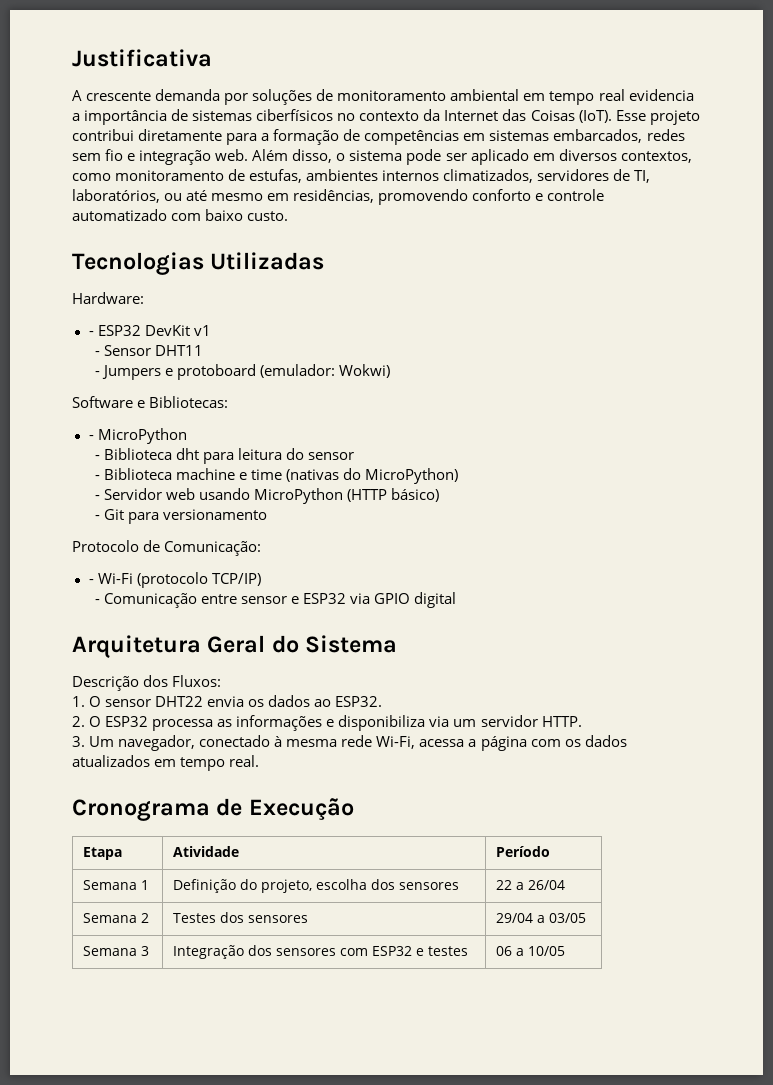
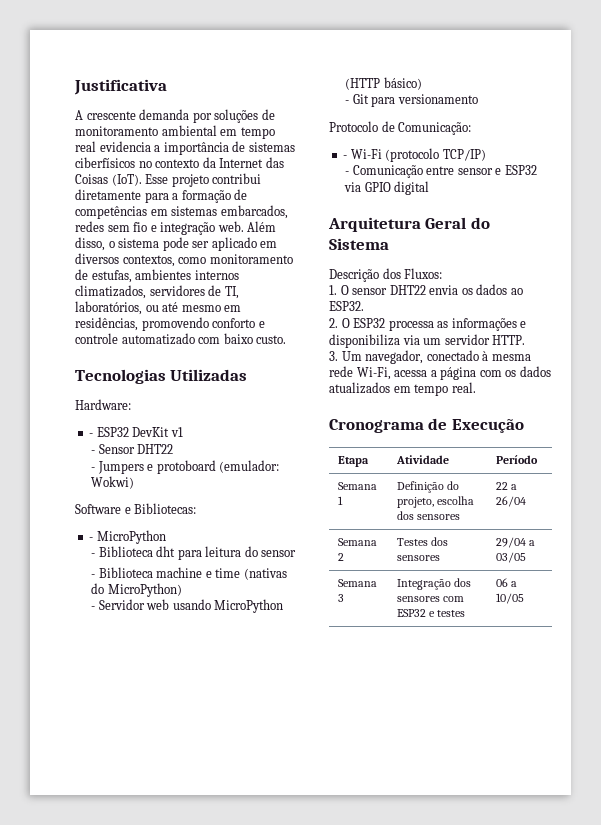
[154,345,203,356] DHT11 -> [137,444,174,454] DHT22

